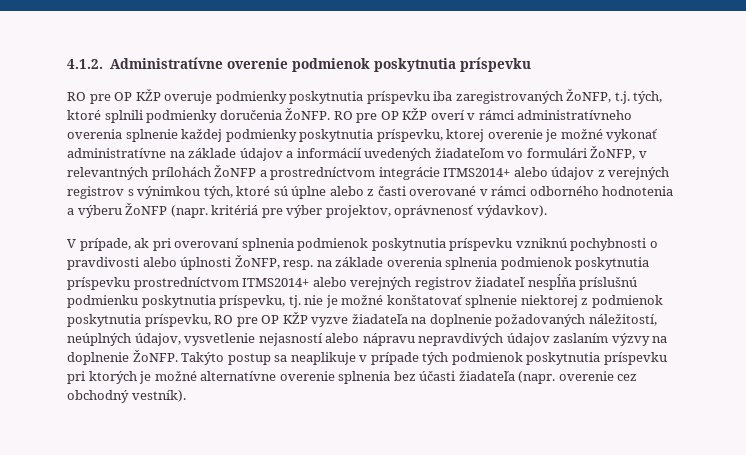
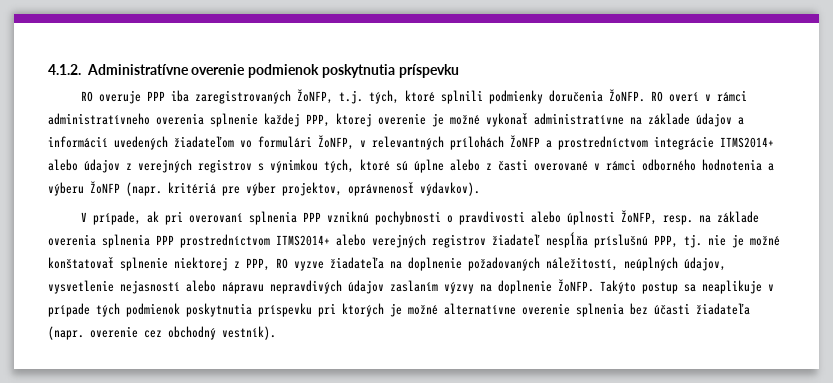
[89,89,430,104] pre OP KŽP overuje podmienky poskytnutia príspevku -> [98,90,165,104] overuje PPP
[356,108,428,123] pre OP KŽP -> (663, 96) none
[225,129,443,142] podmienky poskytnutia príspevku, -> [306,114,330,127] PPP,
[297,238,513,251] podmienok poskytnutia príspevku -> [302,212,321,222] PPP
[500,257,650,270] [67,277,130,290] podmienok poskytnutia príspevku -> [156,235,174,245] PPP
[67,295,286,308] podmienku poskytnutia príspevku, -> [654,235,678,248] PPP,
[591,295,663,308] [67,312,308,327] podmienok poskytnutia príspevku, RO pre OP KŽP -> [246,258,288,271] PPP, RO

